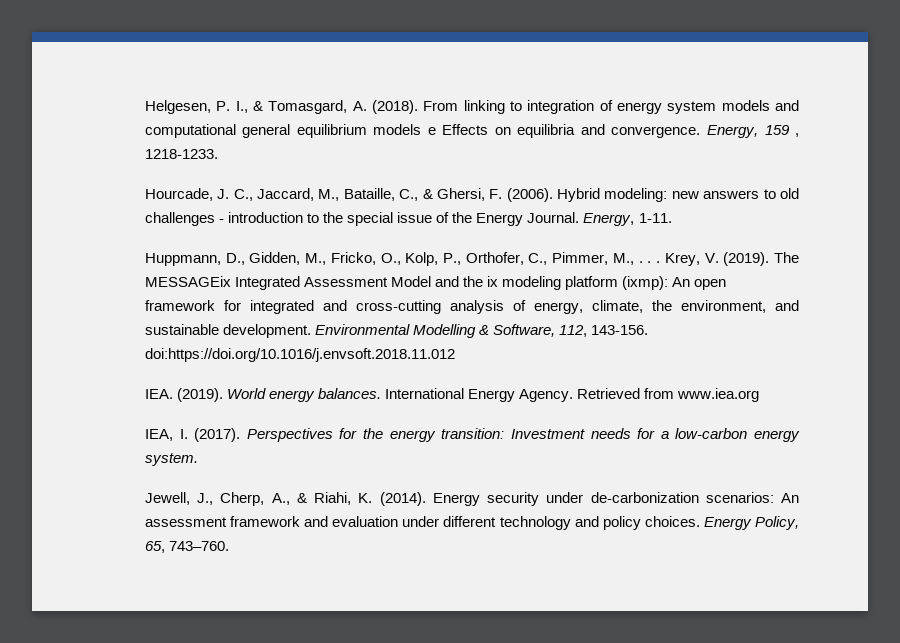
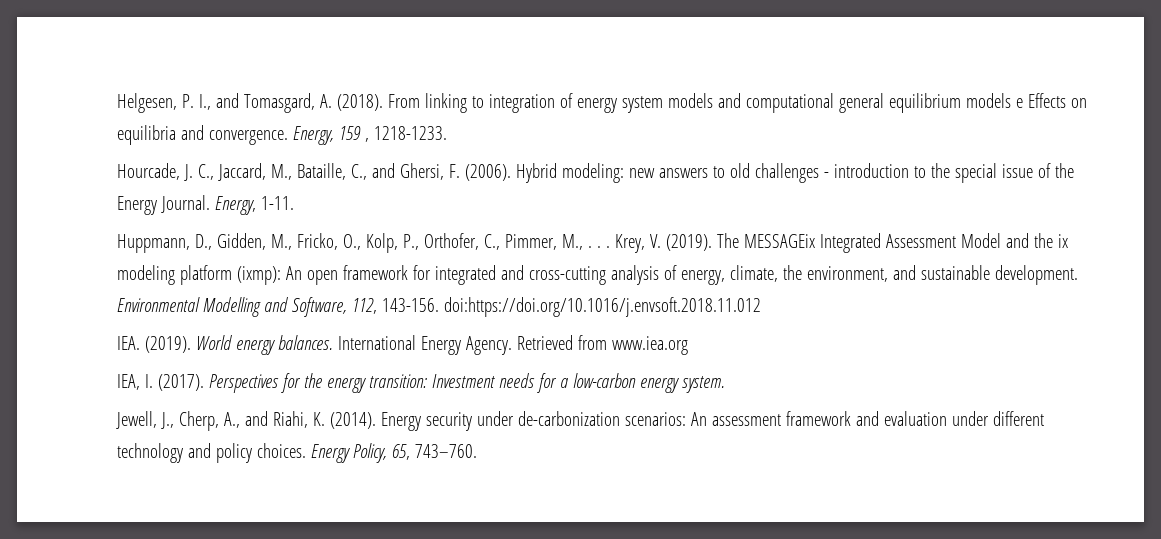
[252,101,263,111] & -> [215,93,239,108] and
[422,189,433,199] & -> [371,163,395,178] and
[479,325,490,335] & -> [263,297,288,312] and
[296,493,307,503] & -> [244,411,268,426] and

